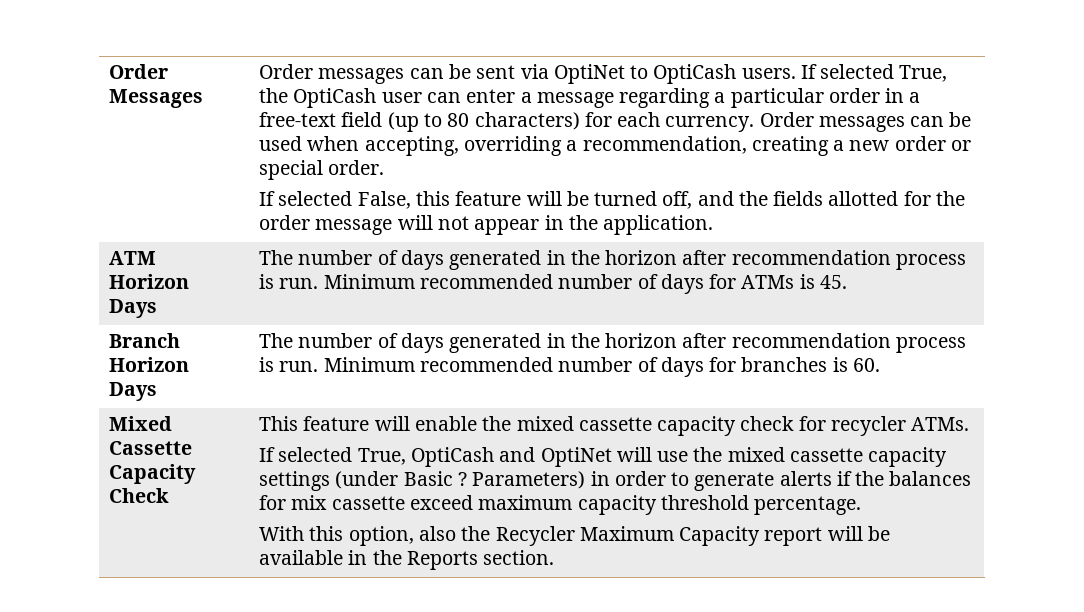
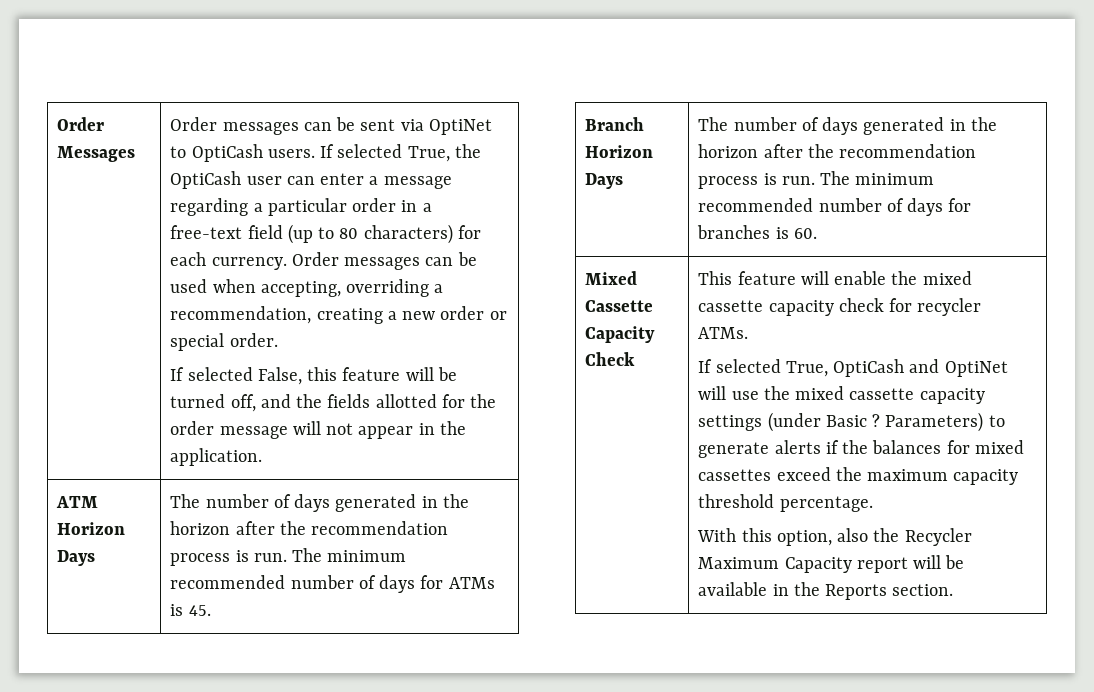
[731,250,966,270] [259,274,415,289] recommendation process is run. Minimum -> [279,521,449,535] [170,548,407,566] the recommendation process is run. The minimum
[731,333,966,353] [259,357,415,372] recommendation process is run. Minimum -> [807,144,977,158] [698,171,935,189] the recommendation process is run. The minimum
[590,471,666,486] in order -> (984, 422) none
[291,495,474,510] mix cassette exceed -> [975,440,1025,454] [698,467,862,481] mixed cassettes exceed the

